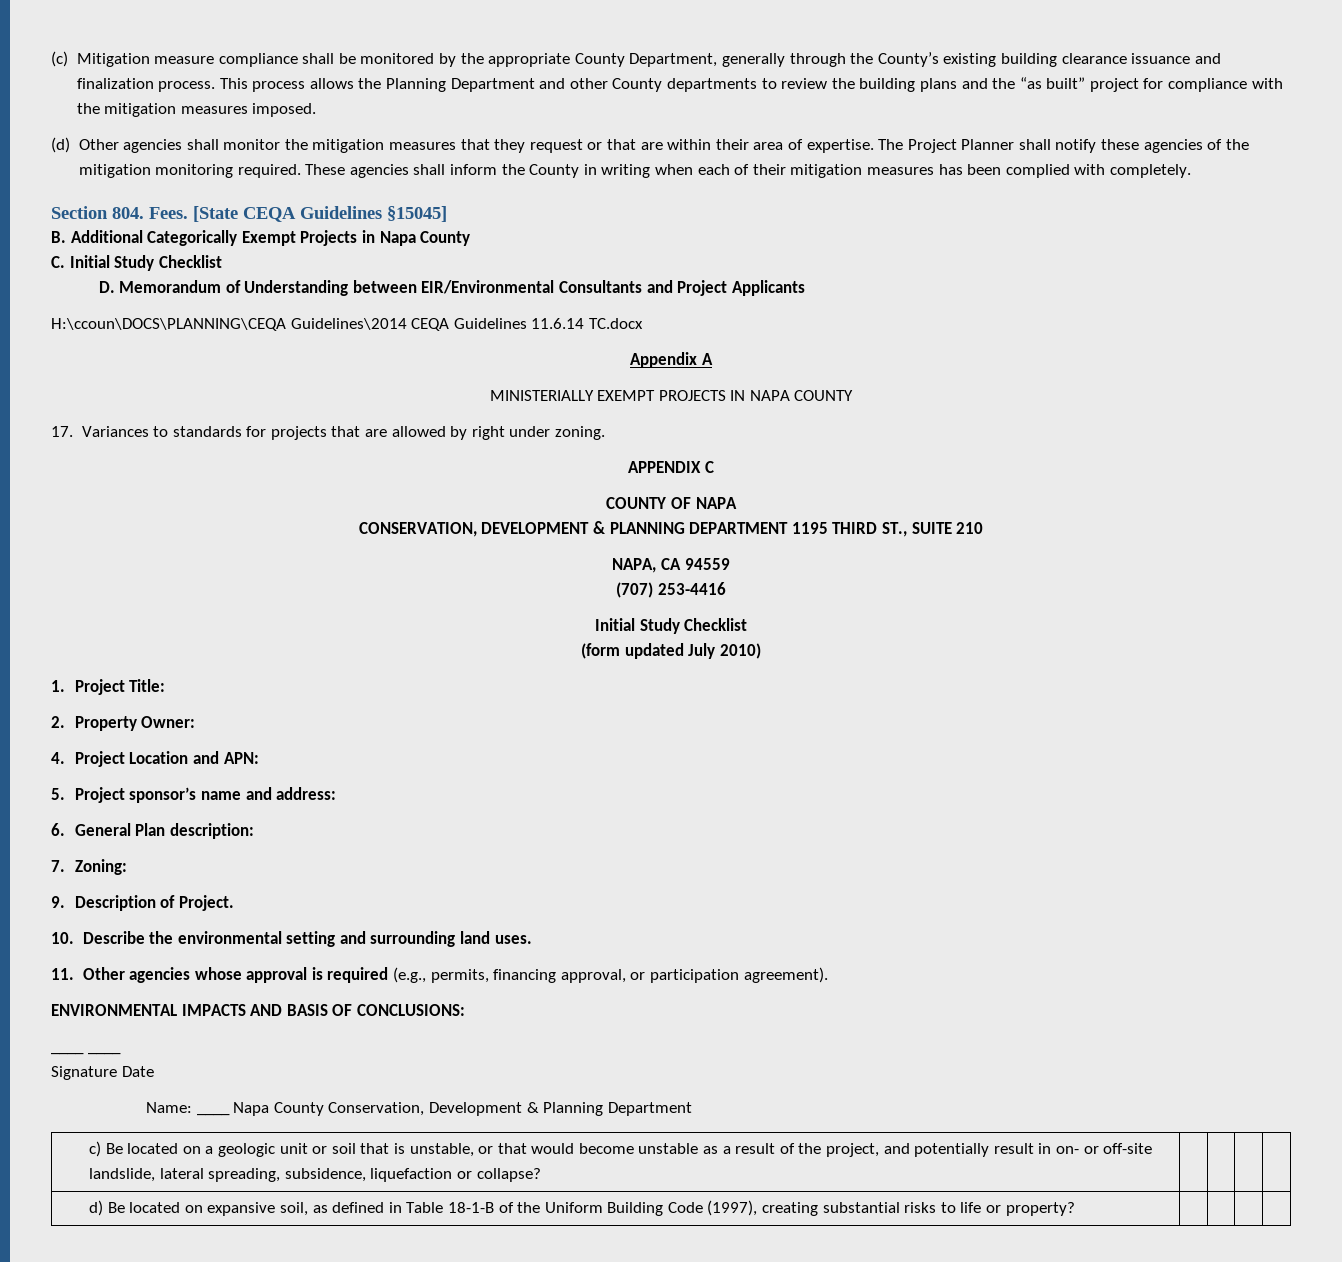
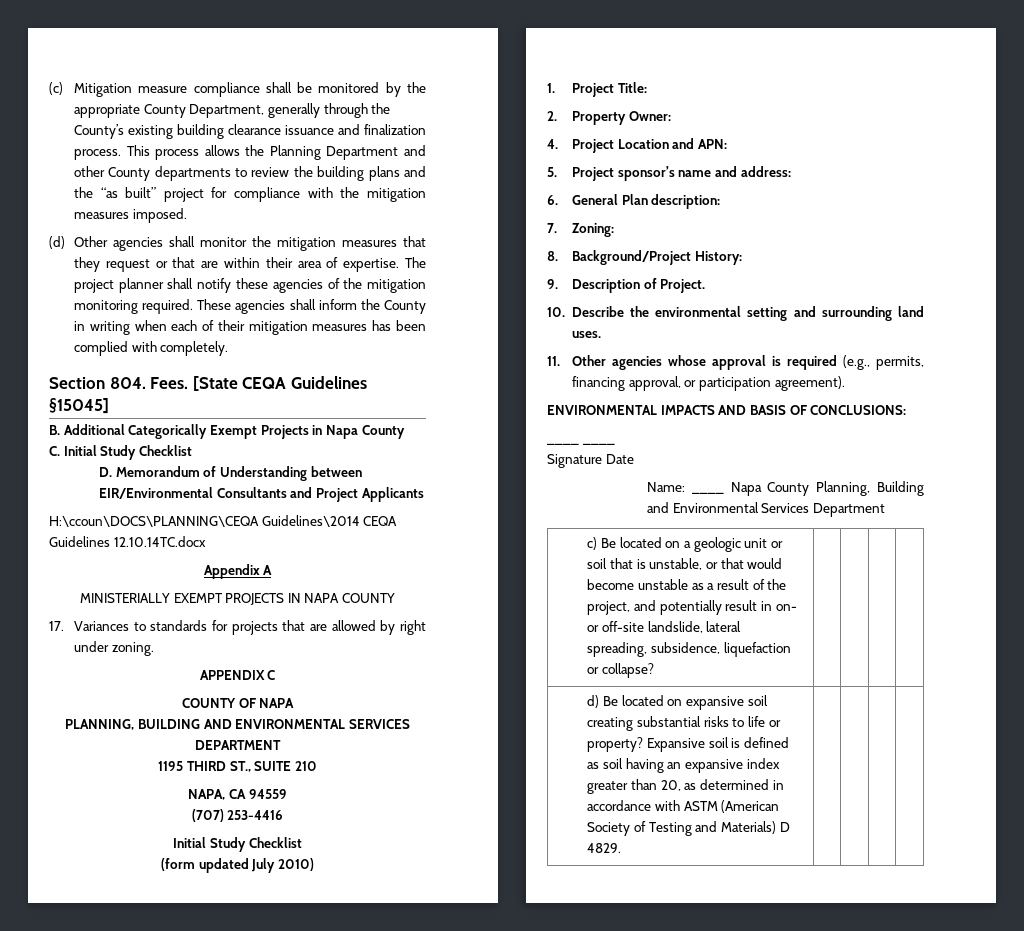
[907,139,1015,153] Project Planner -> [73,278,164,293] project planner
[531,318,643,329] 11.6.14 TC.docx -> [113,536,206,547] 12.10.14TC.docx
[358,521,685,537] CONSERVATION, DEVELOPMENT & PLANNING -> [65,719,410,730] PLANNING, BUILDING AND ENVIRONMENTAL SERVICES
(789, 528) none -> (281, 745) //
(127, 867) none -> [547,250,742,265] // 8. Background/Project History:
[328,1102,604,1116] Conservation, Development & Planning -> [816,481,924,496] [646,502,810,513] Planning, Building and Environmental Services
[279,1200,758,1216] soil, as defined in Table 18-1-B of the Uniform Building Code (1997), -> [747,695,768,706] soil
(1075, 1209) none -> [646,737,789,752] [587,758,780,773] [587,779,784,794] [587,800,780,813] [587,821,790,836] [587,843,622,853] Expansive soil is defined as soil having an expansive index greater than 20, as determined in accordance with ASTM (American Society of Testing and Materials) D 4829.

